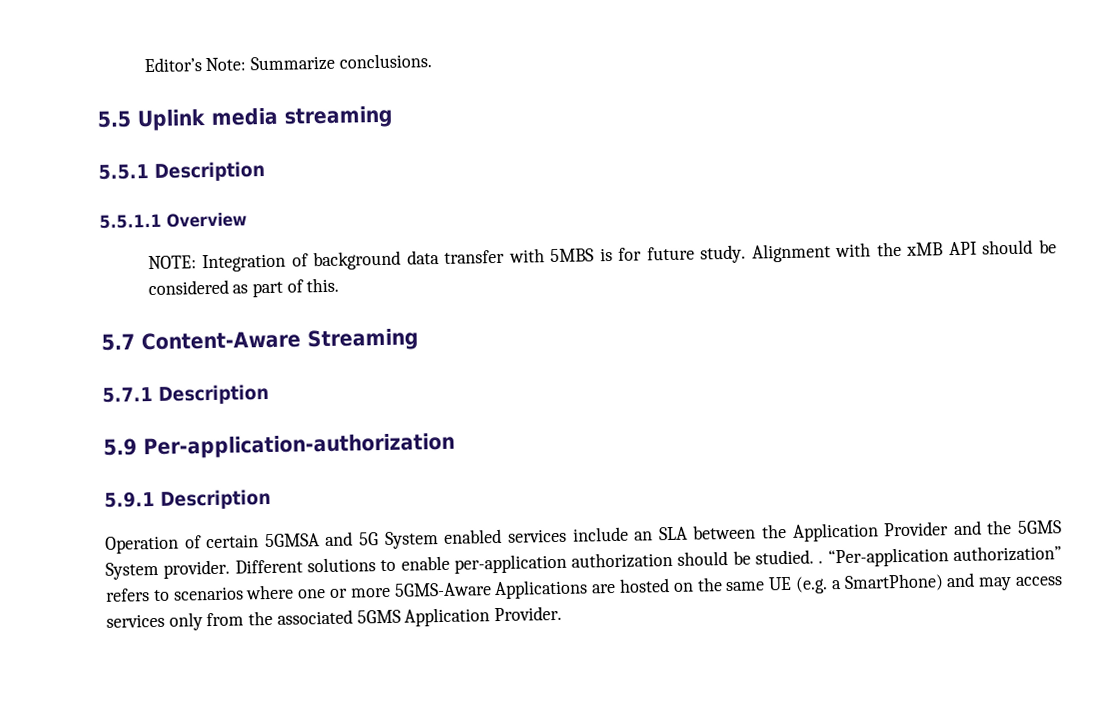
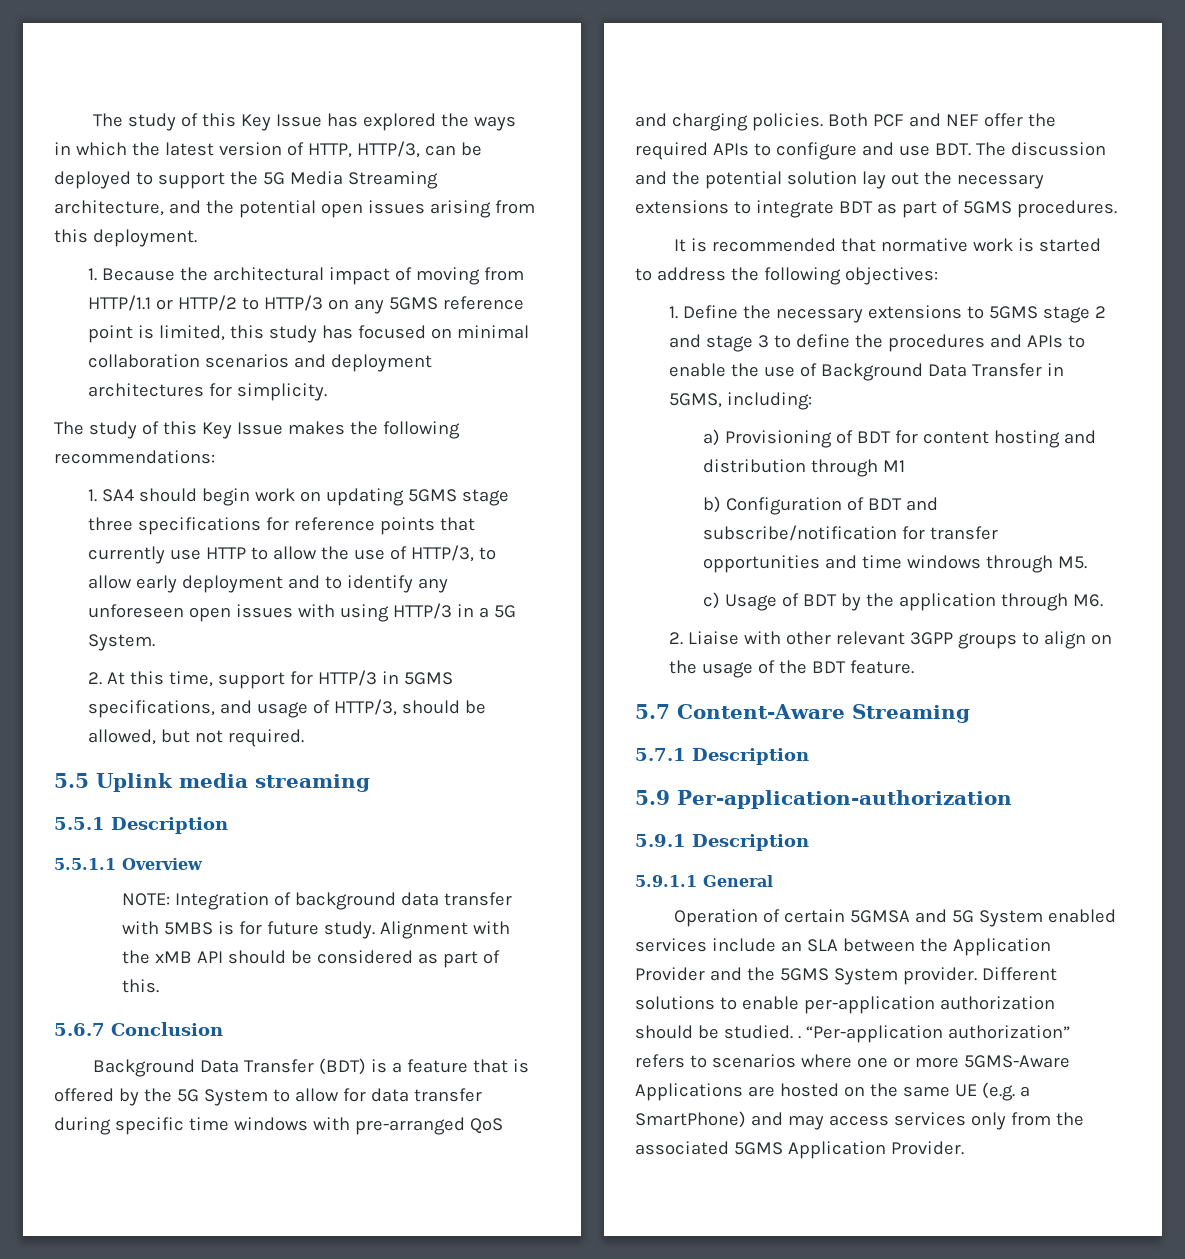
[143,53,432,73] Editor’s Note: Summarize conclusions. -> [92,113,516,131] [54,141,482,158] [54,171,438,189] [54,200,535,218] [54,229,197,247] [87,267,524,285] [87,295,524,314] [87,325,529,343] [87,354,432,372] [87,383,327,401] [54,421,460,439] [54,450,215,464] [87,488,509,506] [87,517,475,535] [87,545,496,564] [87,575,448,593] [87,603,516,622] [87,634,155,651] [87,670,453,689] [87,699,486,718] [87,729,304,747] The study of this Key Issue has explored the ways in which the latest version of HTTP, HTTP/3, can be deployed to support the 5G Media Streaming architecture, and the potential open issues arising from this deployment. // 1. Because the architectural impact of moving from HTTP/1.1 or HTTP/2 to HTTP/3 on any 5GMS reference point is limited, this study has focused on minimal collaboration scenarios and deployment architectures for simplicity. // The study of this Key Issue makes the following recommendations: // 1. SA4 should begin work on updating 5GMS stage three specifications for reference points that currently use HTTP to allow the use of HTTP/3, to allow early deployment and to identify any unforeseen open issues with using HTTP/3 in a 5G System. // 2. At this time, support for HTTP/3 in 5GMS specifications, and usage of HTTP/3, should be allowed, but not required.
(340, 285) none -> [54,1022,223,1036] [92,1058,529,1077] [54,1088,482,1106] [54,1117,503,1135] [635,113,1056,131] [635,142,1106,160] [635,171,1044,189] [635,200,1117,218] [673,238,1101,252] [635,267,938,285] [668,305,1106,323] [668,334,1085,352] [668,363,1064,381] [668,392,812,410] [702,429,1096,448] [702,459,905,477] [702,496,938,515] [702,525,998,541] [702,555,1087,573] [702,592,1103,611] [668,631,1112,649] [668,660,914,678] // 5.6.7 Conclusion // Background Data Transfer (BDT) is a feature that is offered by the 5G System to allow for data transfer during specific time windows with pre-arranged QoS and charging policies. Both PCF and NEF offer the required APIs to configure and use BDT. The discussion and the potential solution lay out the necessary extensions to integrate BDT as part of 5GMS procedures. // It is recommended that normative work is started to address the following objectives: // 1. Define the necessary extensions to 5GMS stage 2 and stage 3 to define the procedures and APIs to enable the use of Background Data Transfer in 5GMS, including: // a) Provisioning of BDT for content hosting and distribution through M1 // b) Configuration of BDT and subscribe/notification for transfer opportunities and time windows through M5. // c) Usage of BDT by the application through M6. // 2. Liaise with other relevant 3GPP groups to align on the usage of the BDT feature.
(271, 499) none -> [635,875,773,887] // 5.9.1.1 General

